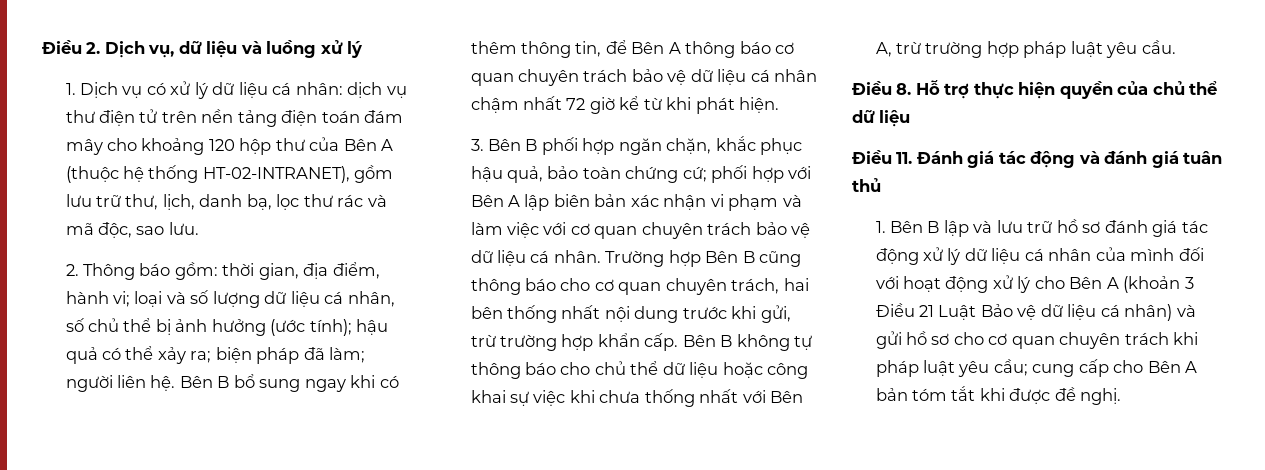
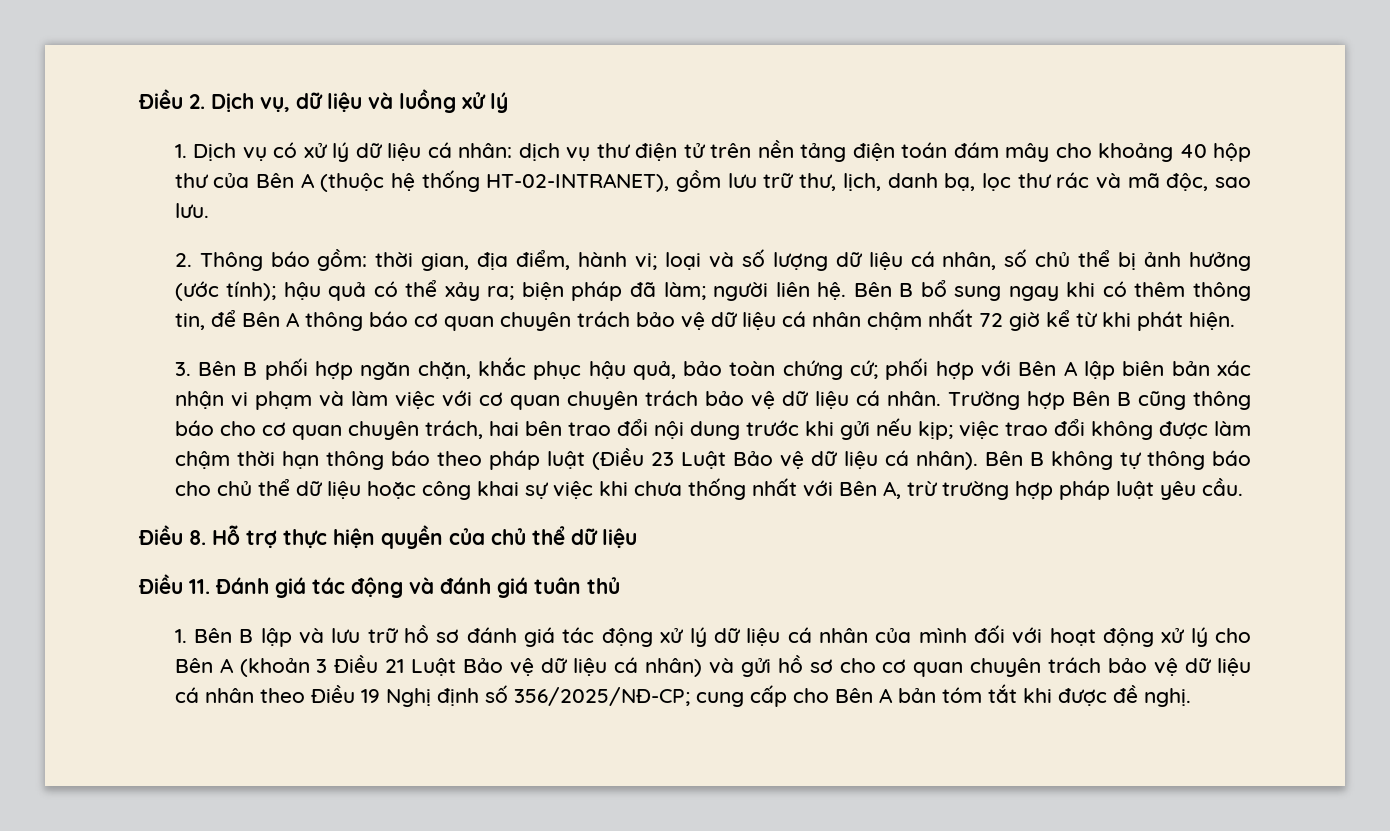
[208,139,235,151] 120 -> [1179,144,1207,158] 40
[506,305,601,323] thống nhất -> [567,419,648,436] trao đổi
[760,305,791,323] [470,333,679,351] gửi, trừ trường hợp khẩn cấp. -> [839,418,1251,440] [174,448,978,470] gửi nếu kịp; việc trao đổi không được làm chậm thời hạn thông báo theo pháp luật (Điều 23 Luật Bảo vệ dữ liệu cá nhân).
[1173,332,1199,345] [875,359,1028,377] khi pháp luật yêu cầu; -> [1108,658,1251,676] [174,685,690,707] bảo vệ dữ liệu cá nhân theo Điều 19 Nghị định số 356/2025/NĐ-CP;

